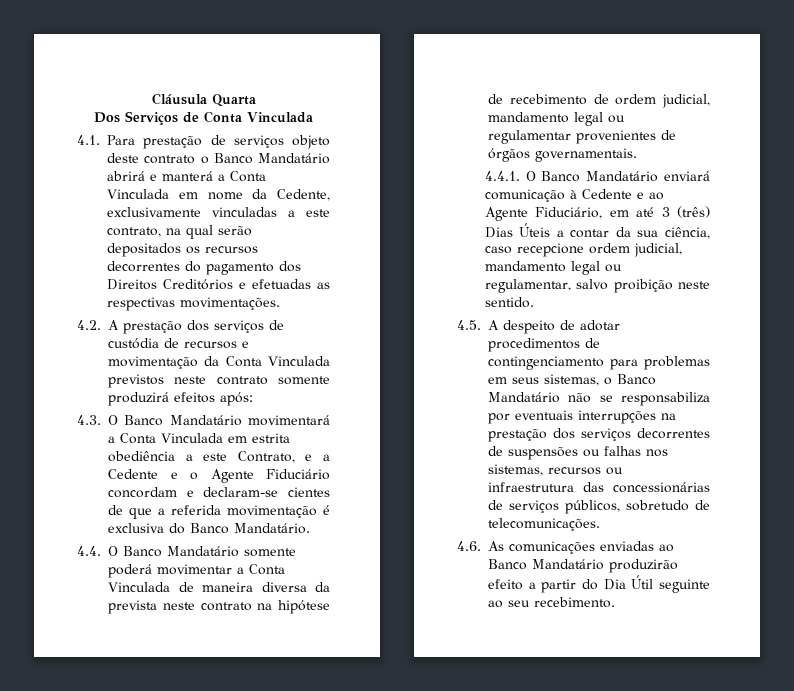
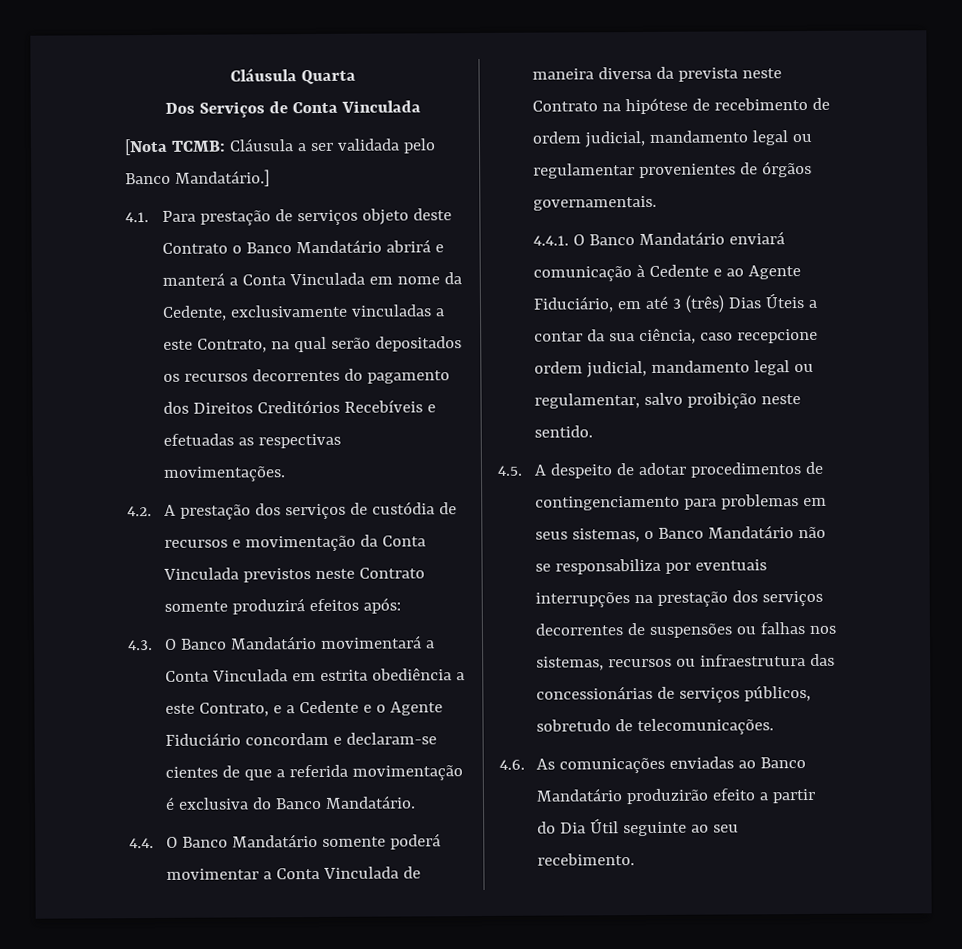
(313, 117) none -> [124,138,436,156] [125,169,270,187] // [Nota TCMB: Cláusula a ser validada pelo Banco Mandatário.]
[144,155,196,164] contrato -> [161,242,228,254] Contrato
[107,227,161,237] contrato, -> [196,338,267,353] Contrato,
(233, 284) none -> [343,399,423,413] Recebíveis
[216,376,268,385] contrato -> [358,567,425,579] Contrato
[200,602,252,611] contrato -> [531,100,598,112] Contrato

